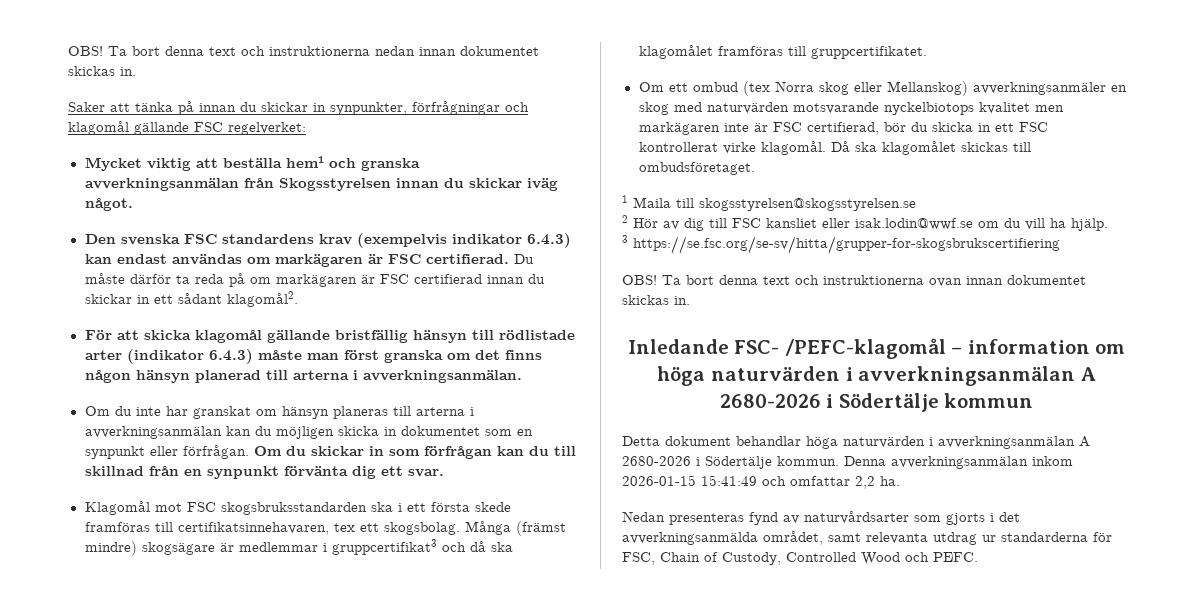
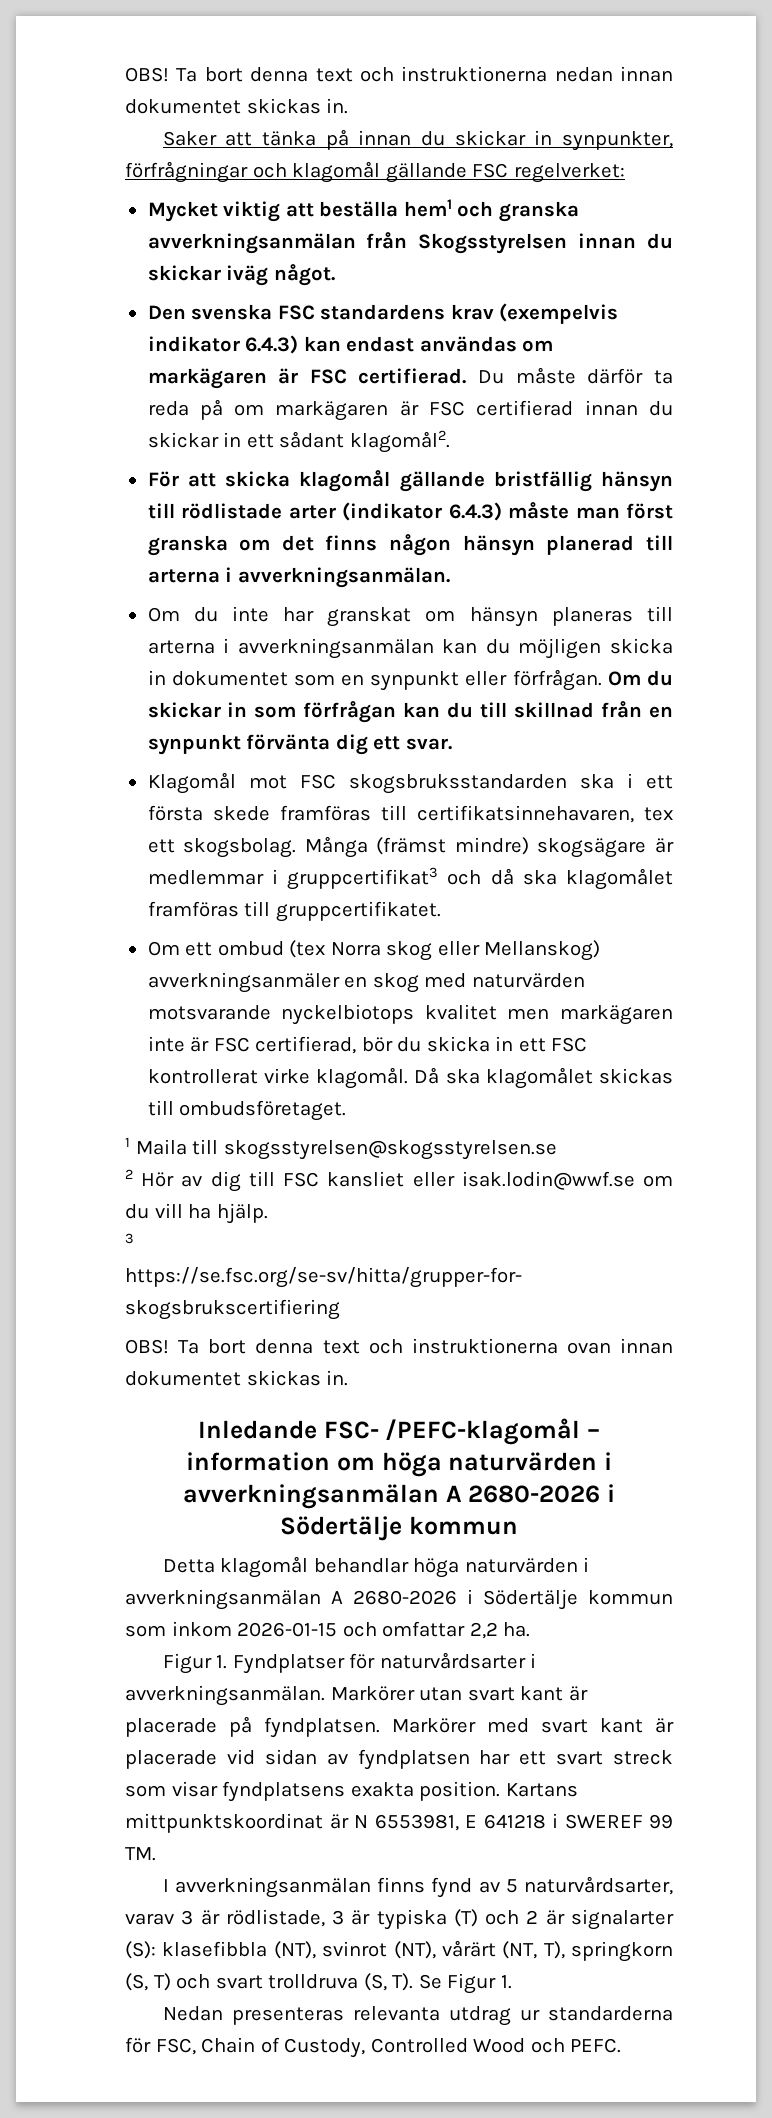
[665,436,731,446] dokument -> [220,1556,309,1578] klagomål
[777,456,1028,469] kommun. Denna avverkningsanmälan -> [588,1590,673,1605] [125,1625,166,1637] kommun som
[701,475,757,486] 15:41:49 -> (338, 1629) none
[622,511,1020,525] [622,531,861,545] Nedan presenteras fynd av naturvårdsarter som gjorts i det avverkningsanmälda området, samt -> [162,1652,537,1674] [125,1685,588,1706] [125,1716,674,1738] [125,1749,673,1770] [125,1781,578,1802] [125,1813,673,1833] [125,1847,156,1861] [162,1876,674,1898] [125,1909,674,1930] [125,1940,673,1962] [125,1973,512,1994] [162,2006,344,2025] Figur 1. Fyndplatser för naturvårdsarter i avverkningsanmälan. Markörer utan svart kant är placerade på fyndplatsen. Markörer med svart kant är placerade vid sidan av fyndplatsen har ett svart streck som visar fyndplatsens exakta position. Kartans mittpunktskoordinat är N 6553981, E 641218 i SWEREF 99 TM. // I avverkningsanmälan finns fynd av 5 naturvårdsarter, varav 3 är rödlistade, 3 är typiska (T) och 2 är signalarter (S): klasefibbla (NT), svinrot (NT), vårärt (NT, T), springkorn (S, T) och svart trolldruva (S, T). Se Figur 1. // Nedan presenteras

